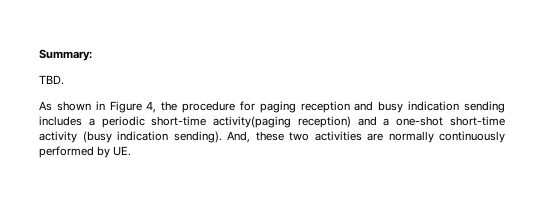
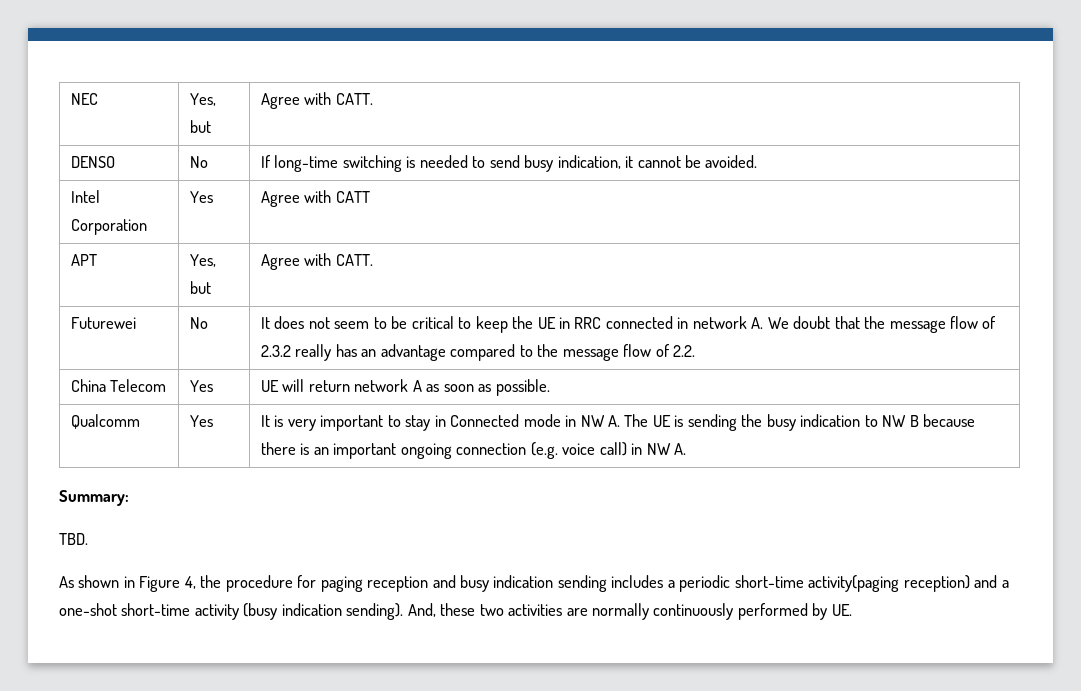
(39, 55) none -> [70,93,98,105] [189,93,216,106] [189,120,211,133] [260,92,373,109] [70,156,115,168] [189,156,208,168] [260,155,758,172] [70,190,100,203] [70,219,147,235] [189,191,213,203] [260,190,370,207] [70,254,97,266] [189,254,216,267] [189,281,211,294] [260,253,373,270] [70,317,136,329] [189,317,208,329] [260,316,997,333] [260,344,695,361] [70,379,167,392] [189,380,213,392] [260,379,550,396] [70,414,140,429] [189,415,213,427] [260,414,975,431] [260,442,686,459] NEC | Yes, but | Agree with CATT. // DENSO | No | If long-time switching is needed to send busy indication, it cannot be avoided. // Intel Corporation | Yes | Agree with CATT // APT | Yes, but | Agree with CATT. // Futurewei | No | It does not seem to be critical to keep the UE in RRC connected in network A. We doubt that the message flow of 2.3.2 really has an advantage compared to the message flow of 2.2. // China Telecom | Yes | UE will return network A as soon as possible. // Qualcomm | Yes | It is very important to stay in Connected mode in NW A. The UE is sending the busy indication to NW B because there is an important ongoing connection (e.g. voice call) in NW A. //

